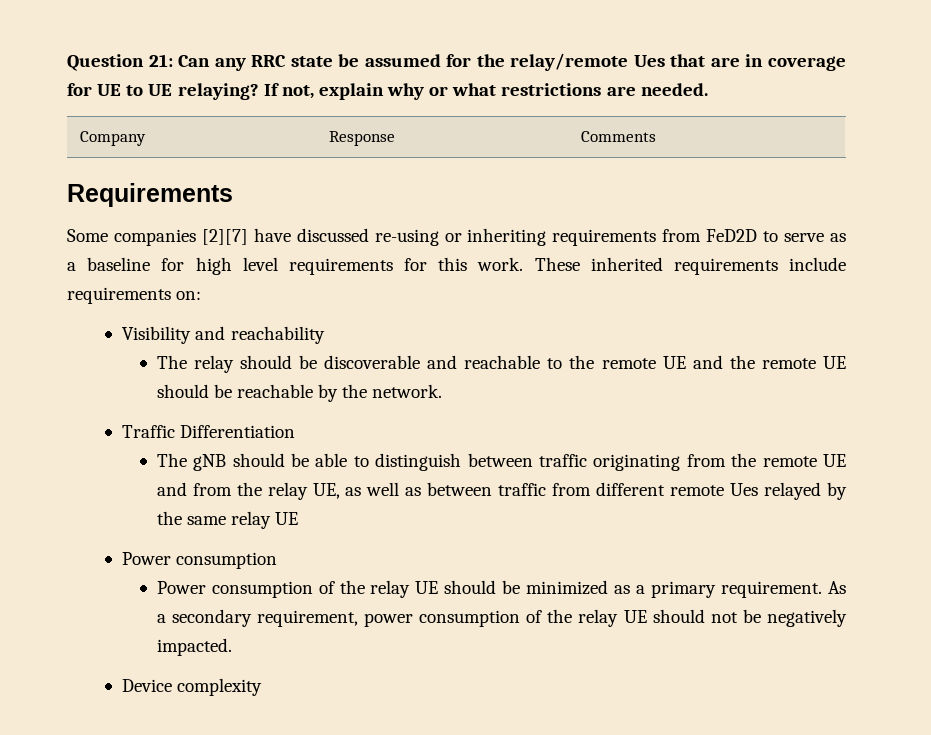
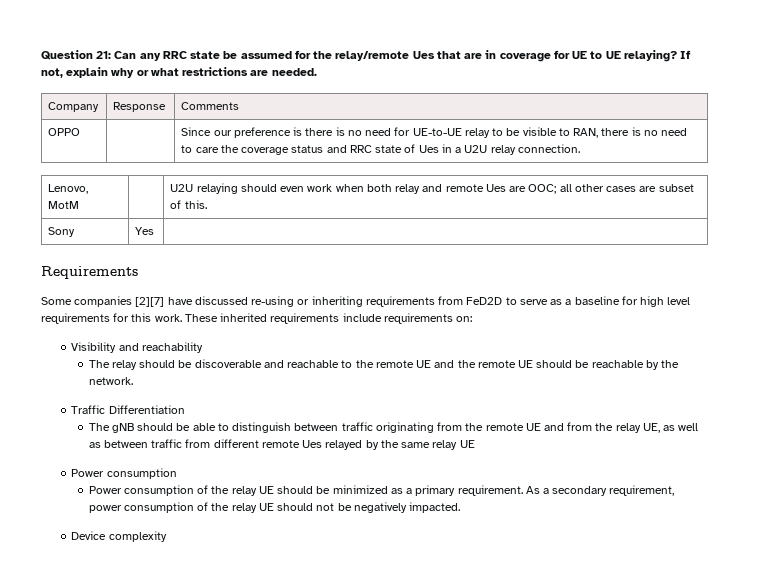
(657, 136) none -> [48,128,81,136] [181,127,688,138] [181,144,580,155] [48,184,89,194] [48,201,80,209] [170,183,694,194] [170,200,207,209] [48,227,76,237] [135,227,155,235] // OPPO | | Since our preference is there is no need for UE-to-UE relay to be visible to RAN, there is no need to care the coverage status and RRC state of Ues in a U2U relay connection. // Lenovo, MotM | | U2U relaying should even work when both relay and remote Ues are OOC; all other cases are subset of this. // Sony | Yes |

